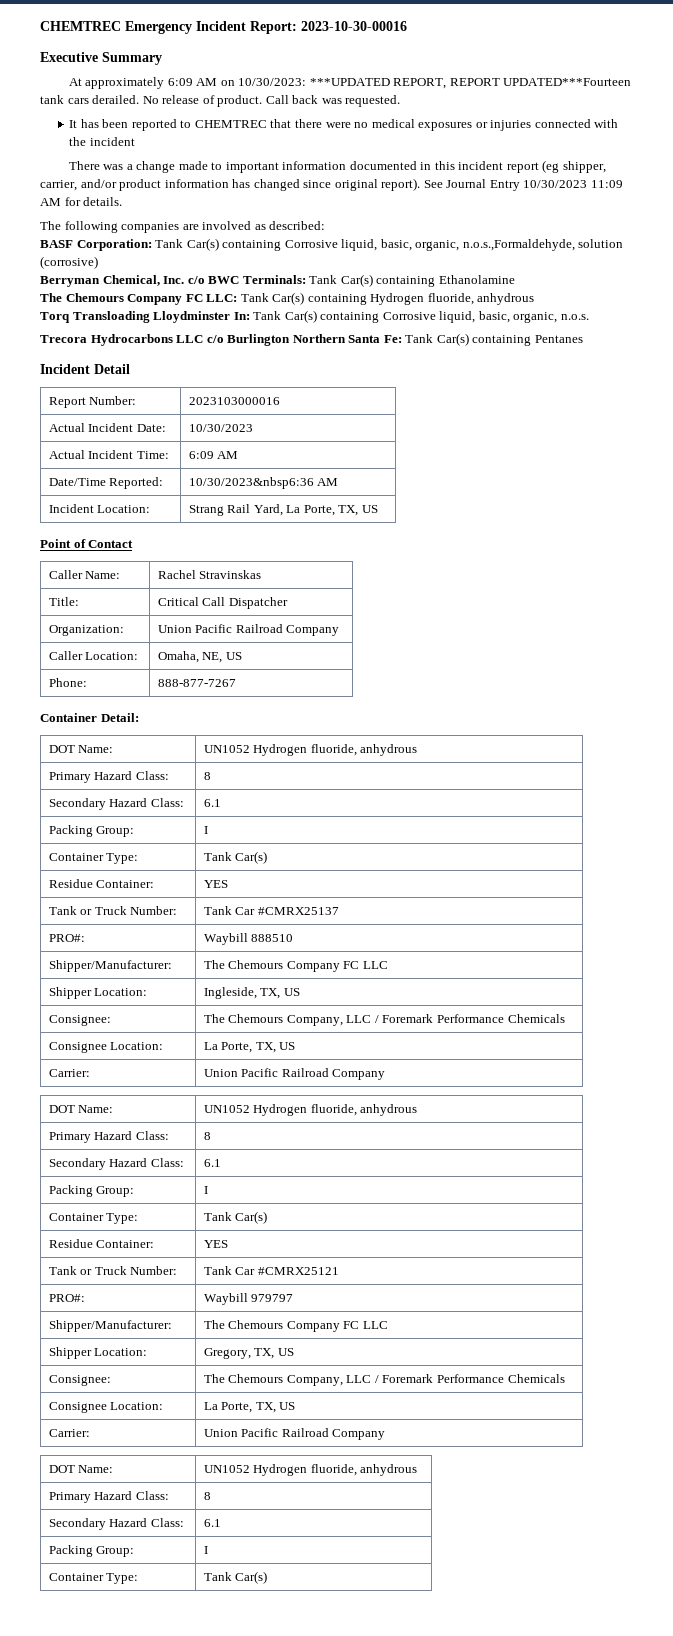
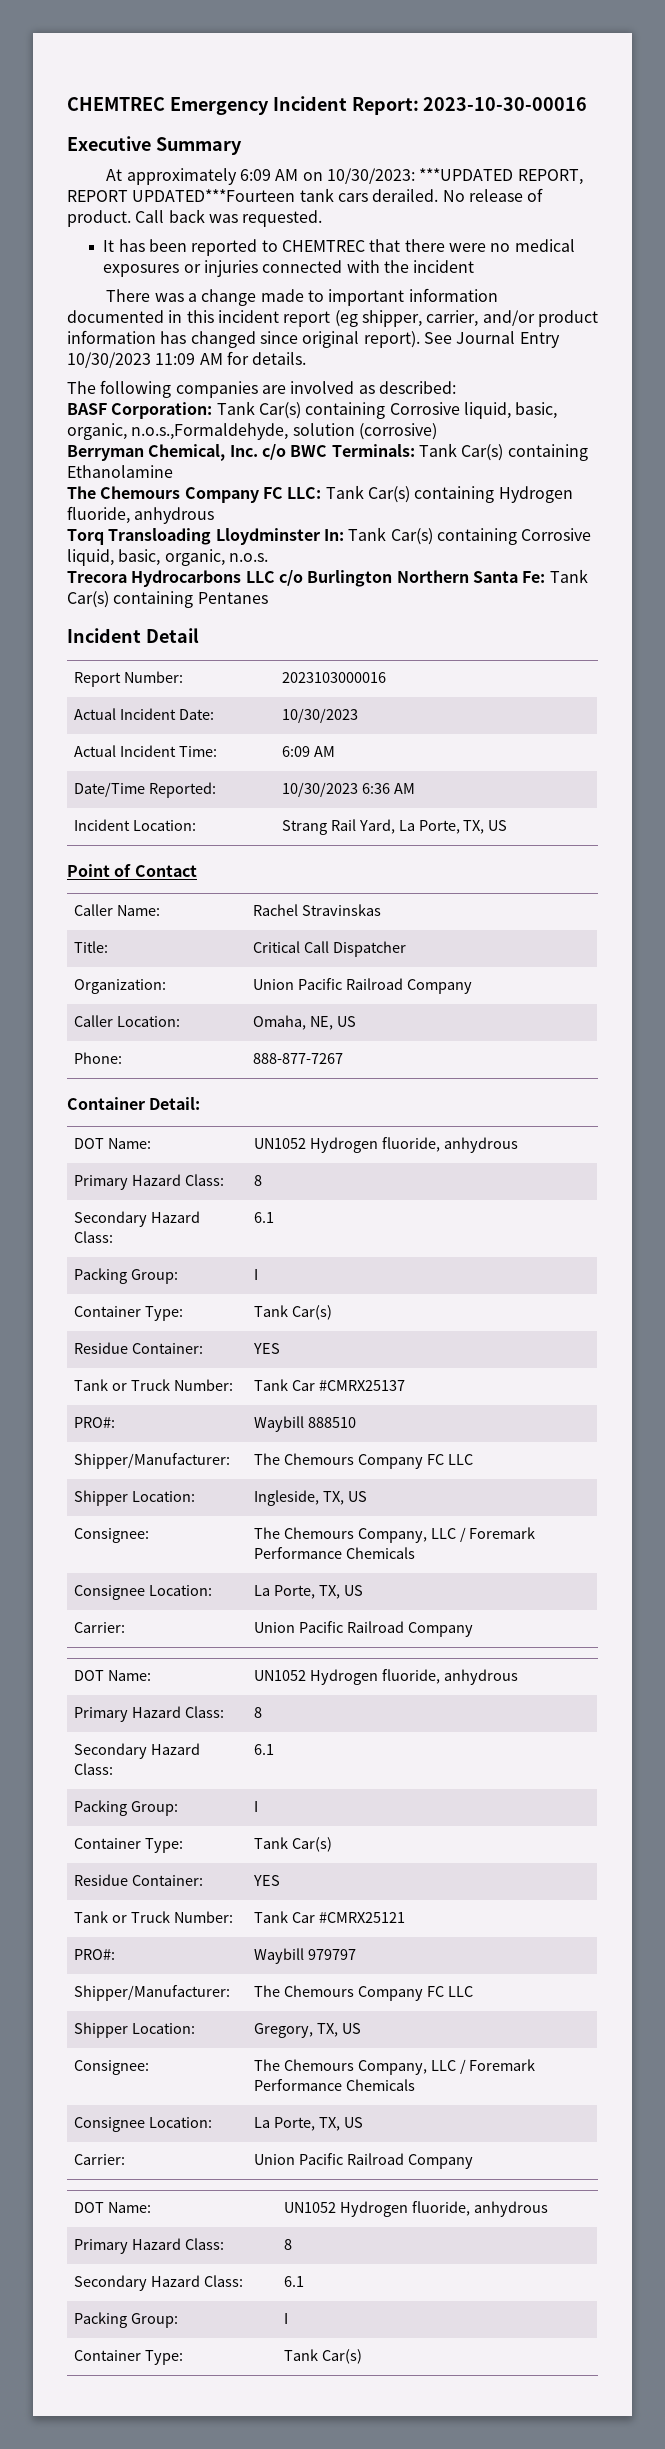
[188,477,314,489] 10/30/2023&nbsp6:36 -> [281,782,390,797] 10/30/2023 6:36

